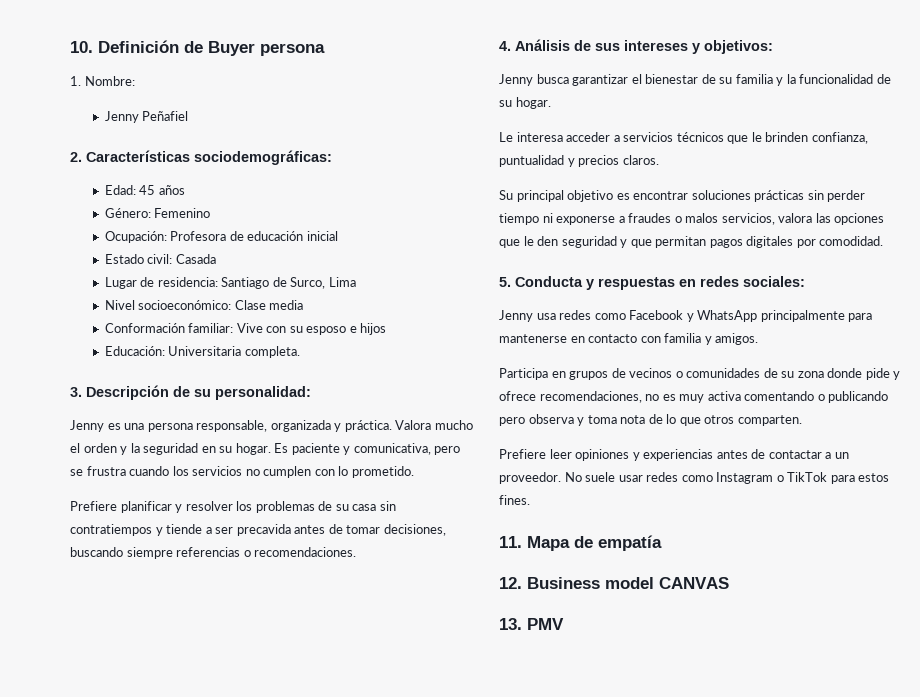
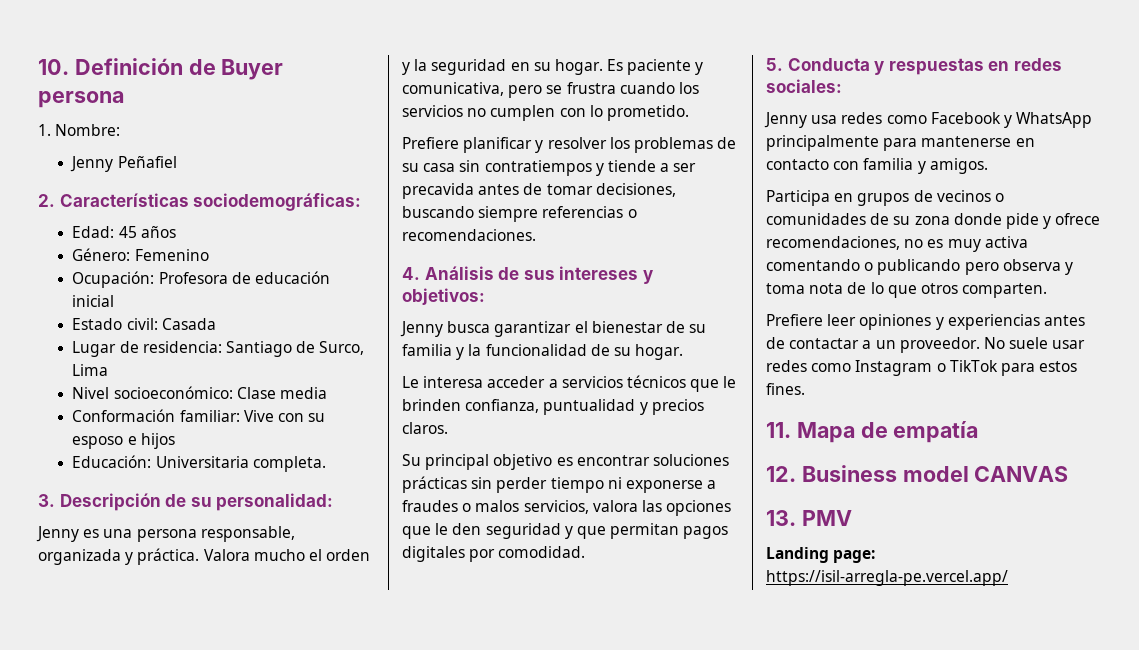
(564, 624) none -> [766,547,876,563] [766,570,1008,586] // Landing page: https://isil-arregla-pe.vercel.app/

